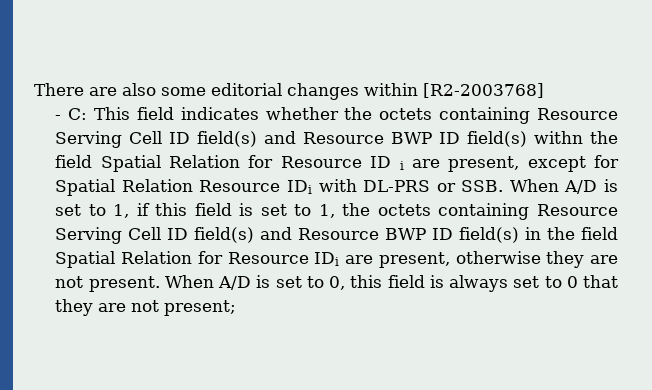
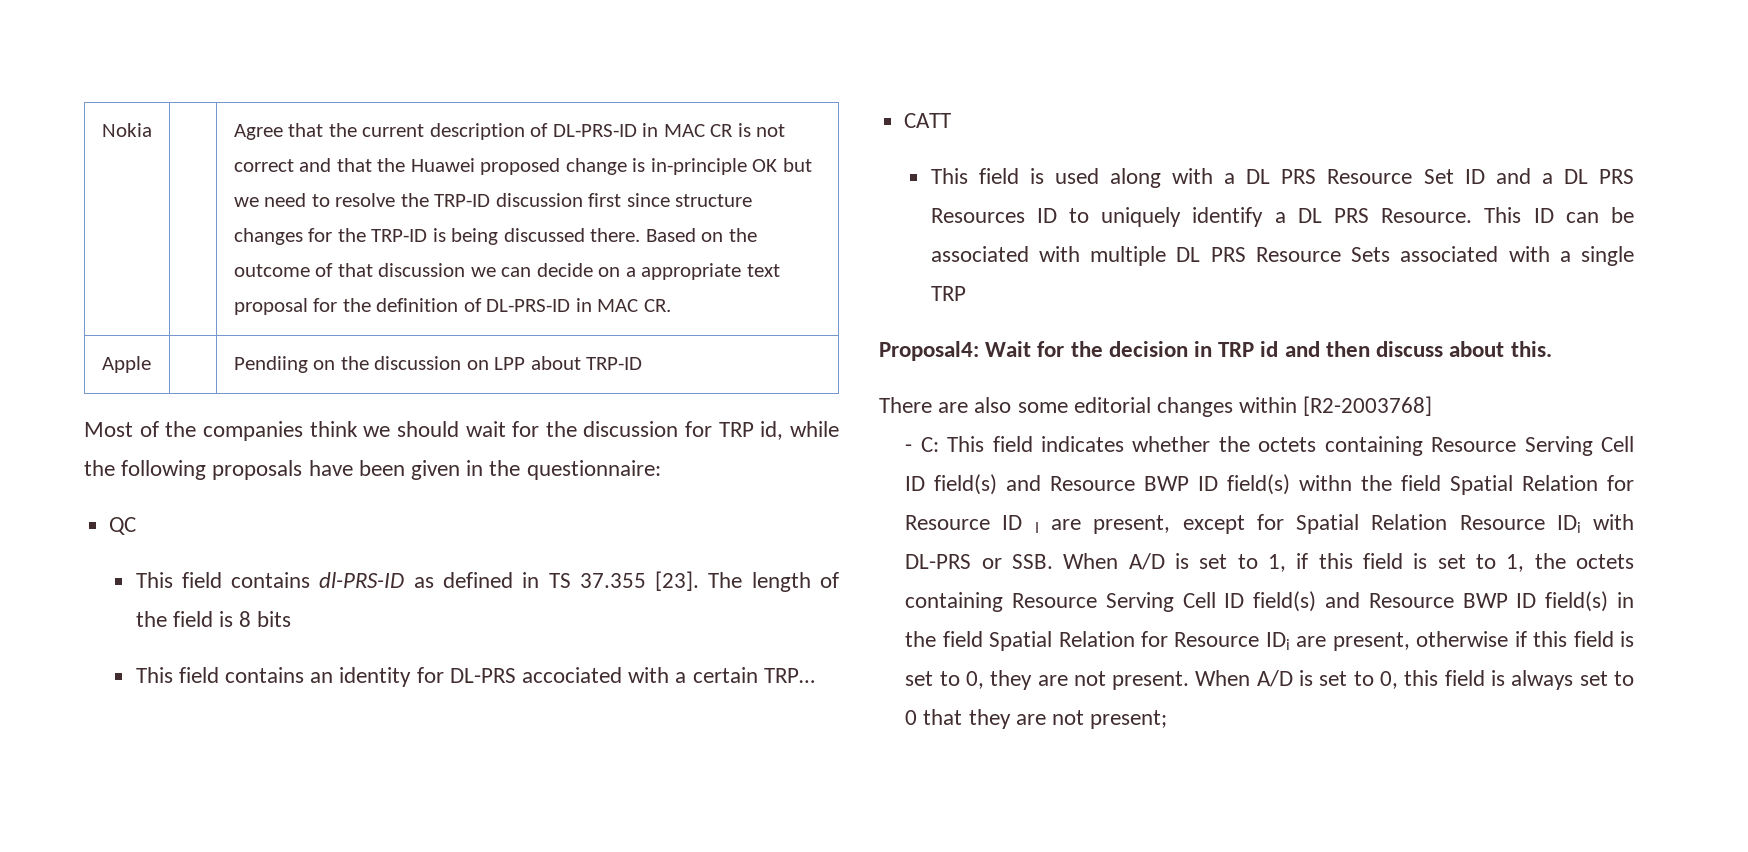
(34, 89) none -> [101,123,152,137] [233,123,786,140] [233,158,812,175] [233,193,753,207] [233,228,757,245] [233,263,780,280] [233,298,671,315] [101,356,151,373] [233,356,643,373] [84,421,839,441] [84,460,661,480] [109,517,137,535] [135,571,840,592] [135,611,292,627] [135,667,815,687] [904,113,952,128] [930,168,1634,188] [930,207,1634,227] [930,246,1635,266] [930,286,966,301] [879,341,1552,361] Nokia | | Agree that the current description of DL-PRS-ID in MAC CR is not correct and that the Huawei proposed change is in-principle OK but we need to resolve the TRP-ID discussion first since structure changes for the TRP-ID is being discussed there. Based on the outcome of that discussion we can decide on a appropriate text proposal for the definition of DL-PRS-ID in MAC CR. // Apple | | Pendiing on the discussion on LPP about TRP-ID // Most of the companies think we should wait for the discussion for TRP id, while the following proposals have been given in the questionnaire: // QC // This field contains dl-PRS-ID as defined in TS 37.355 [23]. The length of the field is 8 bits // This field contains an identity for DL-PRS accociated with a certain TRP… // CATT // This field is used along with a DL PRS Resource Set ID and a DL PRS Resources ID to uniquely identify a DL PRS Resource. This ID can be associated with multiple DL PRS Resource Sets associated with a single TRP // Proposal4: Wait for the decision in TRP id and then discuss about this. //
[399,161,404,170] i -> [1034,522,1039,533] I
(541, 257) none -> [1514,631,1634,647] [905,671,984,689] if this field is set to 0,

